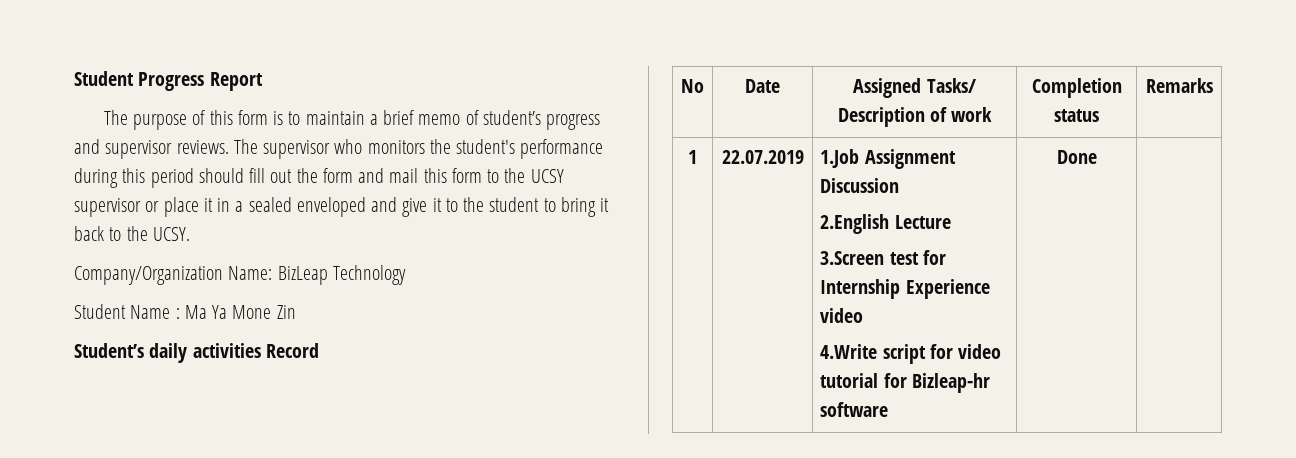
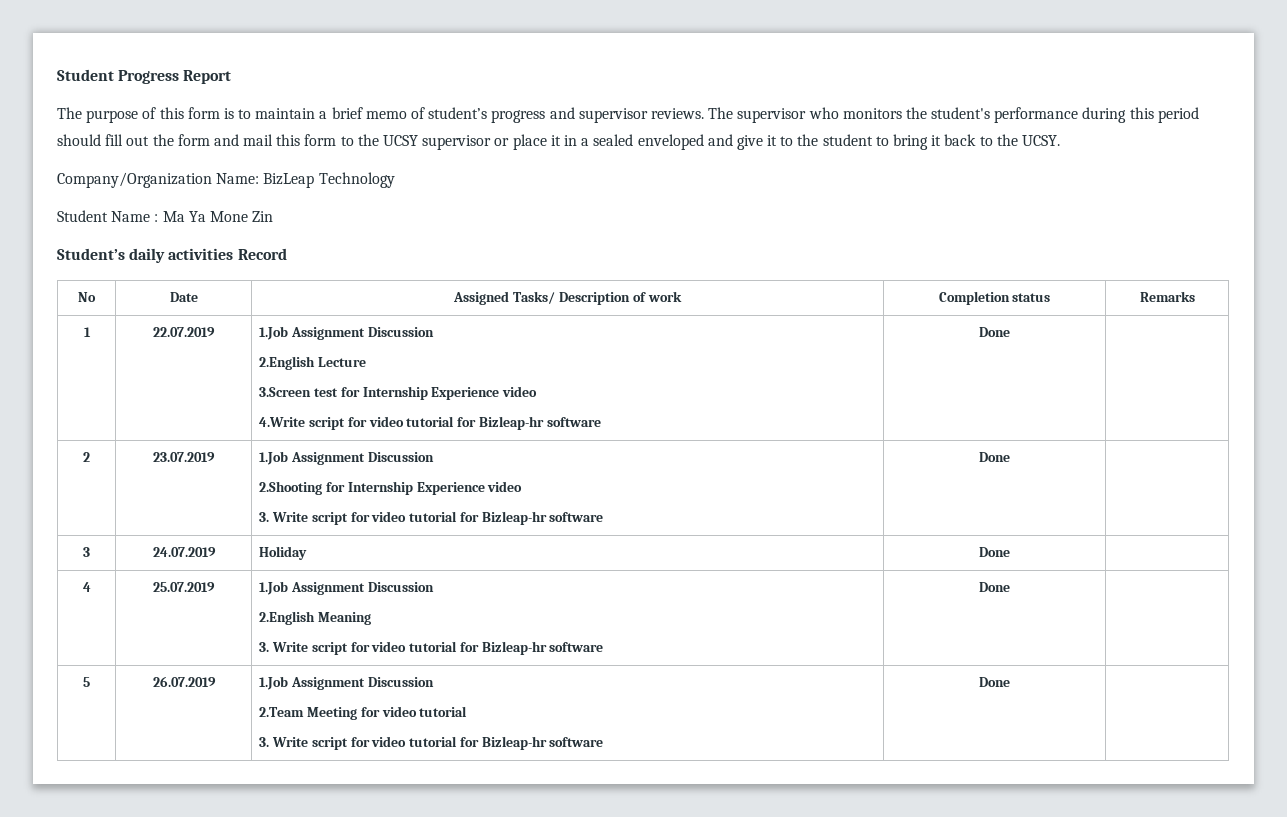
(1097, 157) none -> [83,452,90,462] [153,452,215,462] [259,451,434,465] [259,481,523,495] [259,511,604,525] [979,452,1010,462] [83,547,90,557] [152,547,216,557] [259,546,308,560] [979,547,1010,557] [82,582,91,592] [153,582,215,592] [259,581,434,595] [259,611,372,625] [259,641,604,655] [979,582,1010,592] [83,677,90,687] [152,676,216,687] [259,676,434,690] [259,706,468,720] [259,736,604,750] [979,677,1010,687] // 2 | 23.07.2019 | 1.Job Assignment Discussion // 2.Shooting for Internship Experience video // 3. Write script for video tutorial for Bizleap-hr software | Done | // 3 | 24.07.2019 | Holiday | Done | // 4 | 25.07.2019 | 1.Job Assignment Discussion // 2.English Meaning // 3. Write script for video tutorial for Bizleap-hr software | Done | // 5 | 26.07.2019 | 1.Job Assignment Discussion // 2.Team Meeting for video tutorial // 3. Write script for video tutorial for Bizleap-hr software | Done |

